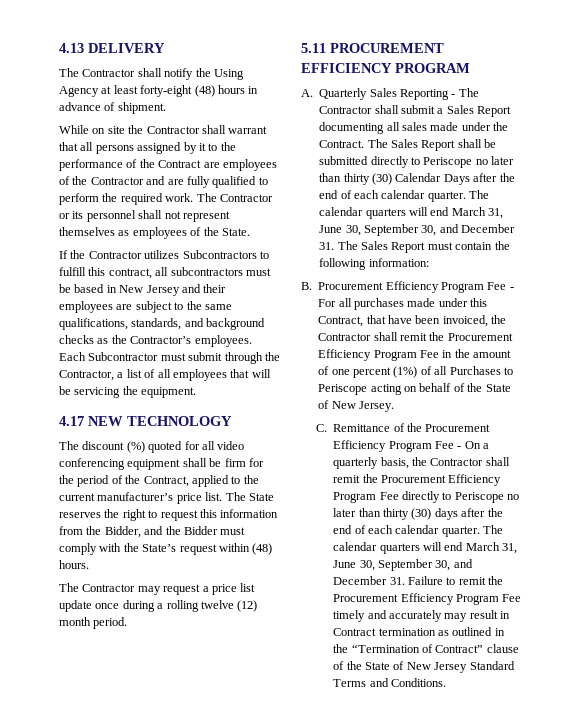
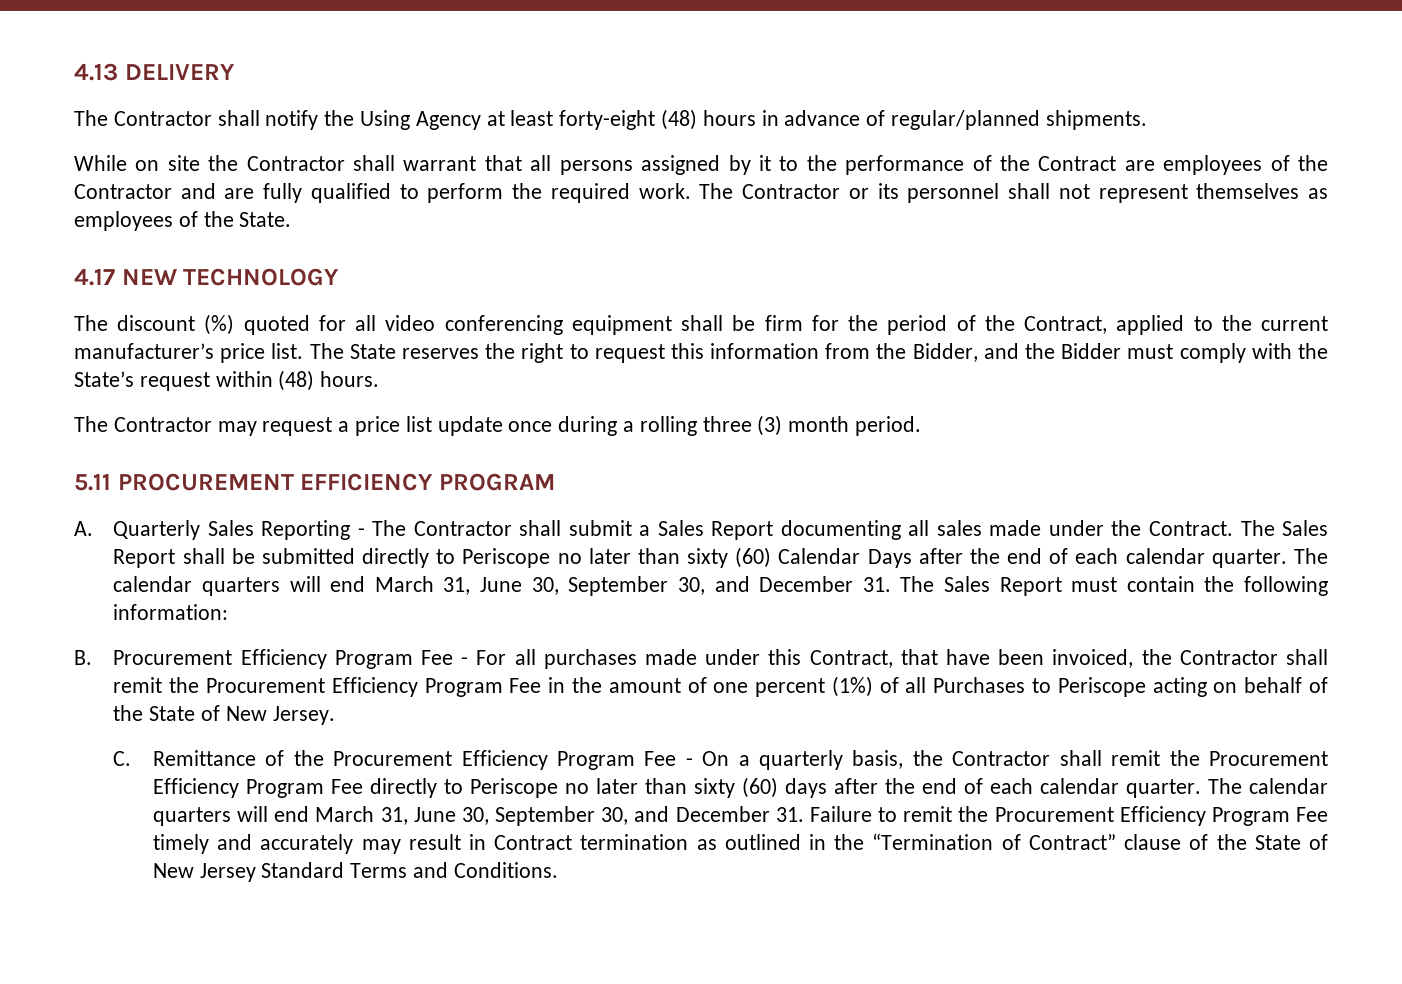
[117,102,166,114] shipment. -> [891,110,1147,130] regular/planned shipments.
[59,250,269,259] [59,267,271,279] [59,284,227,296] [59,301,232,313] [59,318,266,330] [59,335,252,347] [59,352,280,364] [59,369,271,381] [59,386,197,398] // If the Contractor utilizes Subcontractors to fulfill this contract, all subcontractors must be based in New Jersey and their employees are subject to the same qualifications, standards, and background checks as the Contractor’s employees. Each Subcontractor must submit through the Contractor, a list of all employees that will be servicing the equipment. -> (292, 219) none
[200,600,258,612] twelve (12) -> [702,415,783,436] three (3)
[343,173,392,185] thirty (30) -> [687,547,772,568] sixty (60)
[383,508,432,520] thirty (30) -> [693,777,778,798] sixty (60)

